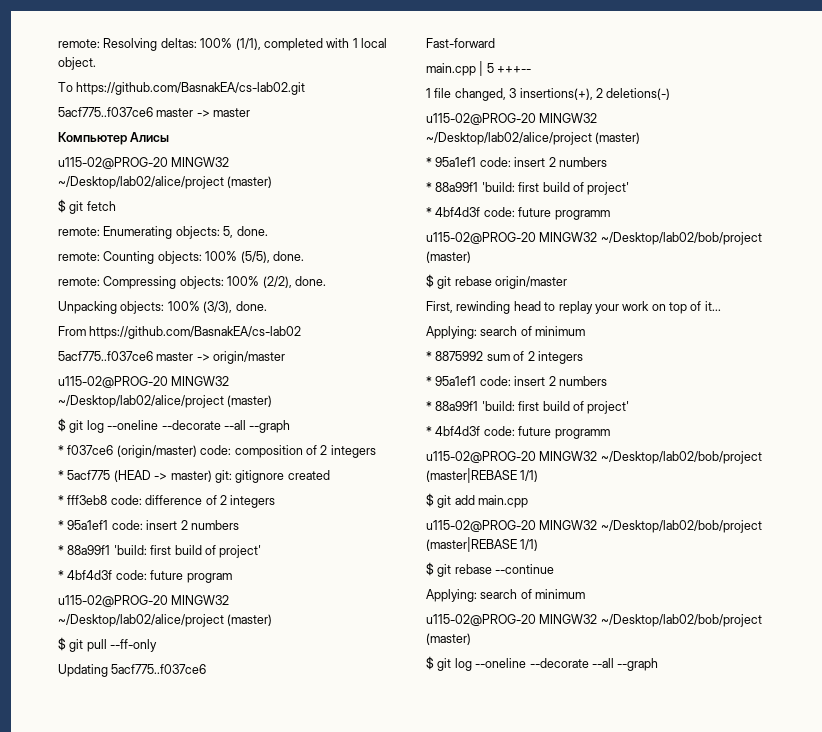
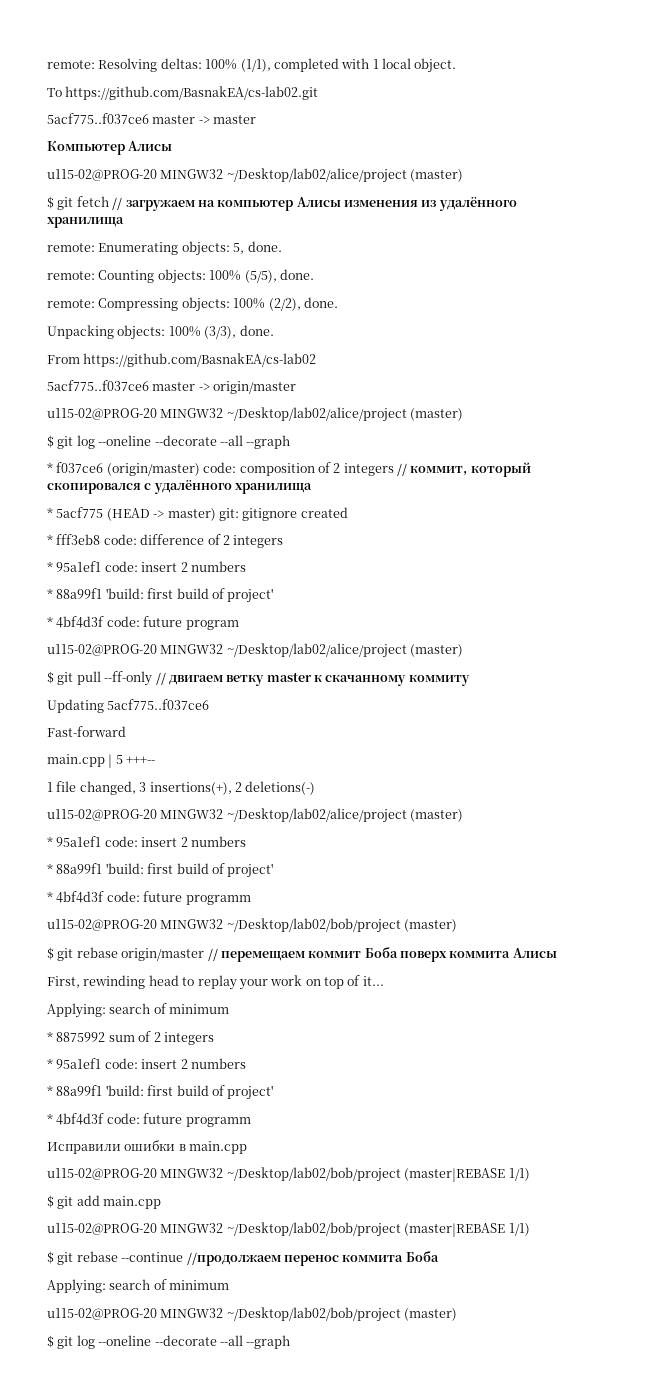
(116, 206) none -> [112,197,517,211] [47,217,124,228] // загружаем на компьютер Алисы изменения из удалённого хранилища
(376, 451) none -> [397,462,531,477] [47,480,313,494] // коммит, который скопировался с удалённого хранилища
(158, 645) none -> [155,672,470,686] // двигаем ветку master к скачанному коммиту
(568, 282) none -> [207,946,557,962] // перемещаем коммит Боба поверх коммита Алисы
(610, 434) none -> [47,1140,248,1154] // Исправили ошибки в main.cpp
(555, 569) none -> [186,1250,439,1266] //продолжаем перенос коммита Боба

